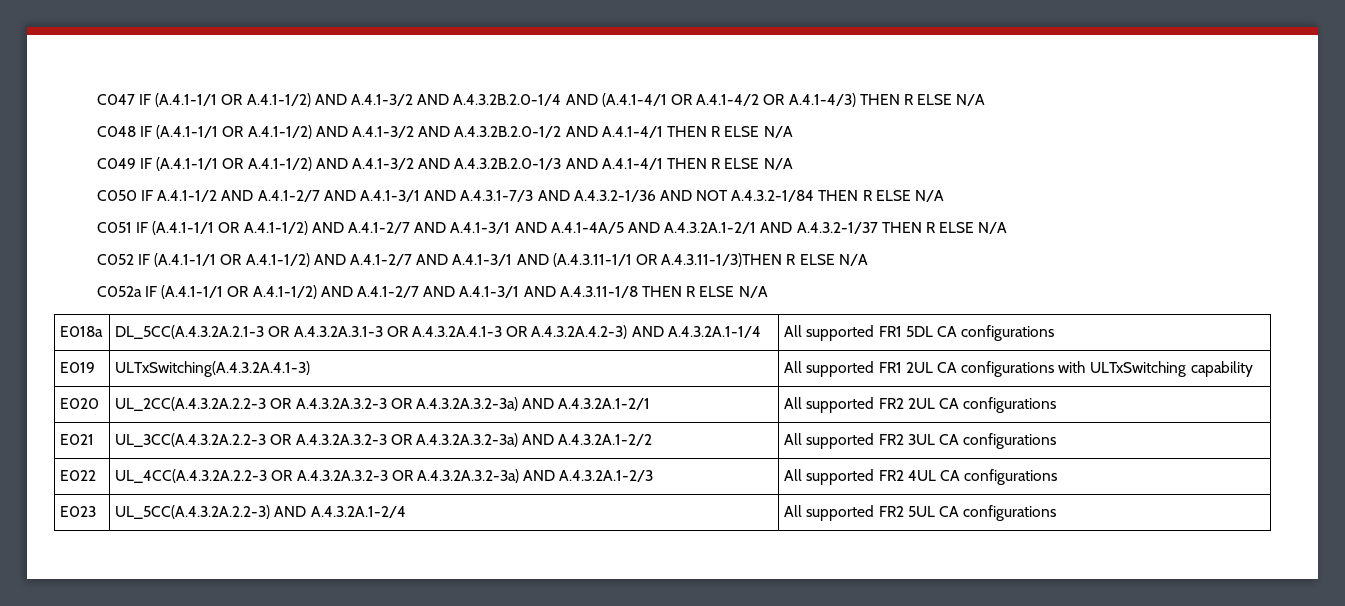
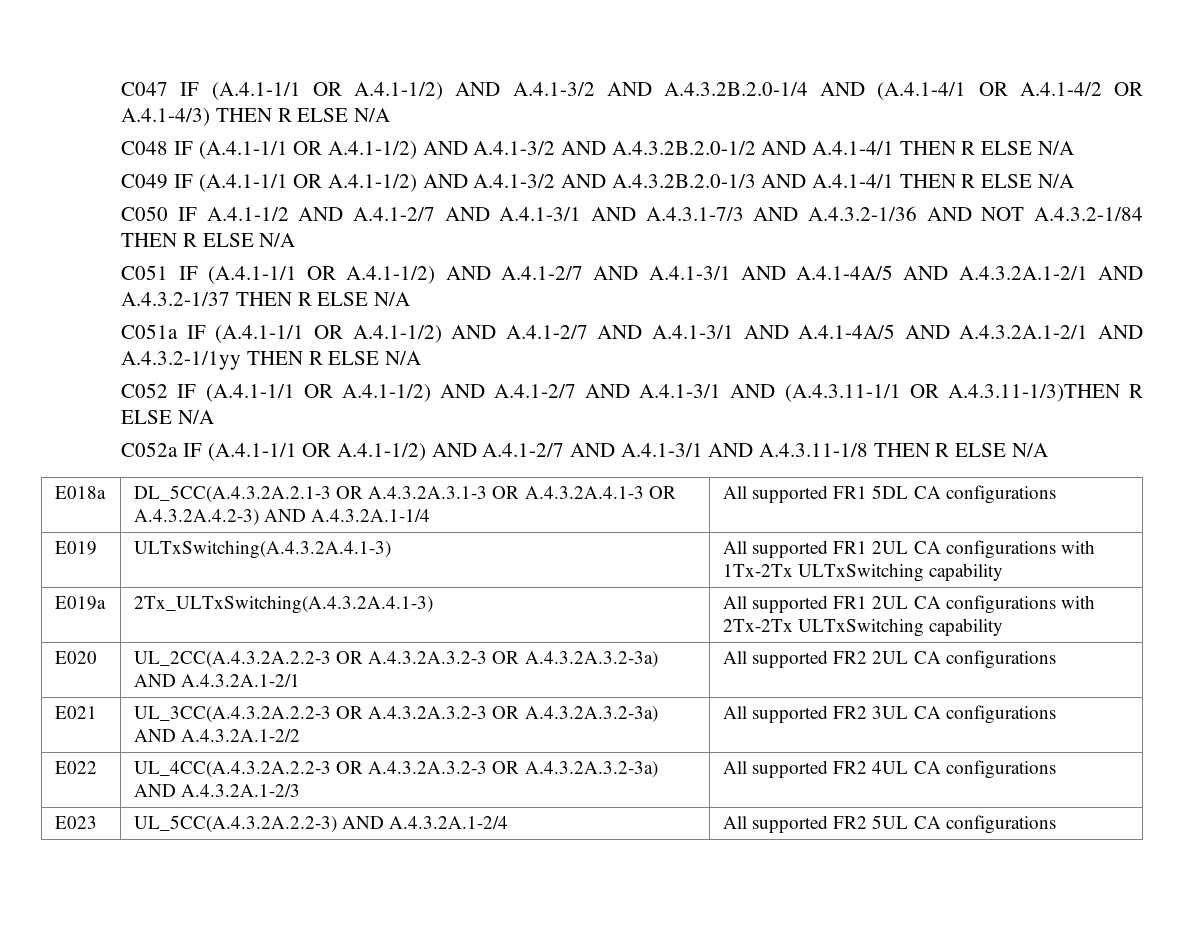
(1008, 228) none -> [121,324,1143,343] [121,351,421,370] // C051a IF (A.4.1-1/1 OR A.4.1-1/2) AND A.4.1-2/7 AND A.4.1-3/1 AND A.4.1-4A/5 AND A.4.3.2A.1-2/1 AND A.4.3.2-1/1yy THEN R ELSE N/A
(1086, 367) none -> [723,563,1004,582] [55,596,107,610] [134,595,434,614] [723,595,1095,614] [723,619,794,632] 1Tx-2Tx ULTxSwitching capability // E019a | 2Tx_ULTxSwitching(A.4.3.2A.4.1-3) | All supported FR1 2UL CA configurations with 2Tx-2Tx

